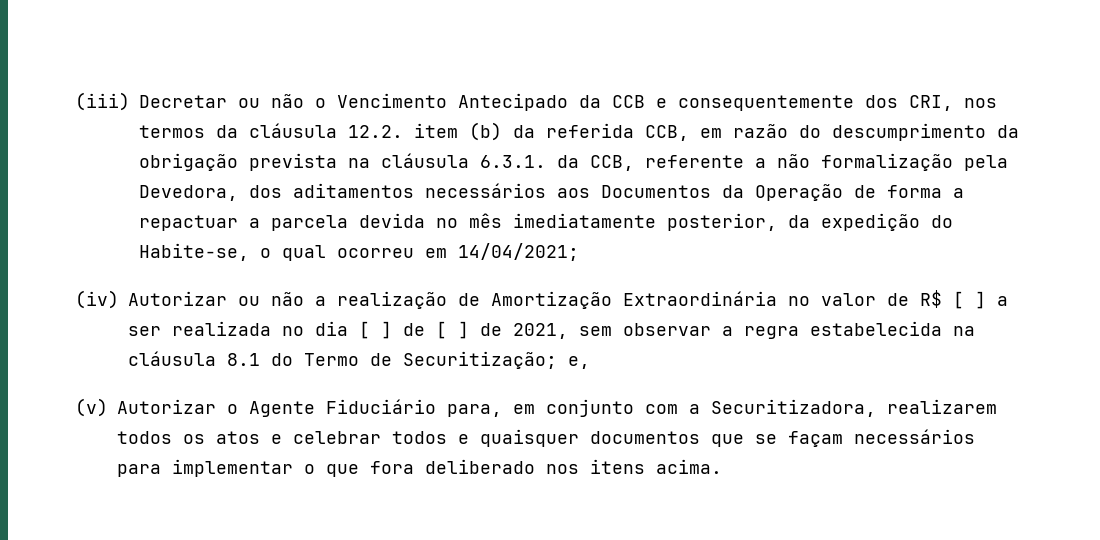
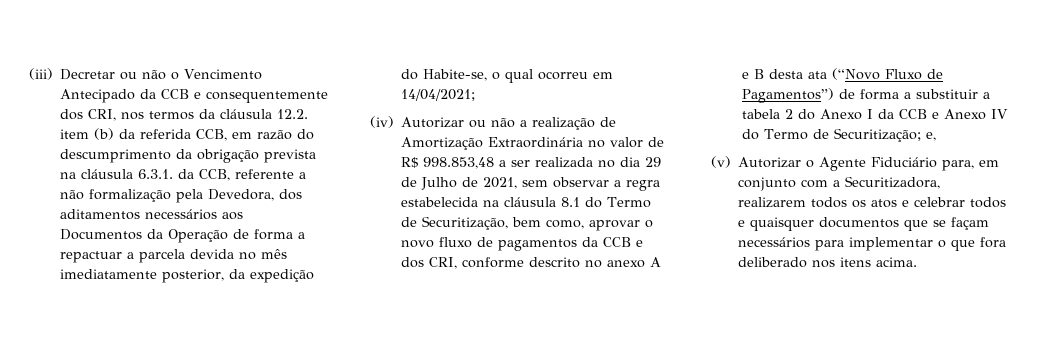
[953,291,986,309] [ ] -> [423,157,495,169] 998.853,48
[359,321,469,339] [ ] de [ ] -> [645,157,662,167] [401,177,458,190] 29 de Julho
(392, 359) none -> [422,216,654,231] [401,237,644,251] [401,257,662,269] [742,68,944,80] [742,88,991,103] [742,109,1009,120] [742,129,830,140] Securitização, bem como, aprovar o novo fluxo de pagamentos da CCB e dos CRI, conforme descrito no anexo A e B desta ata (“Novo Fluxo de Pagamentos”) de forma a substituir a tabela 2 do Anexo I da CCB e Anexo IV do Termo de

